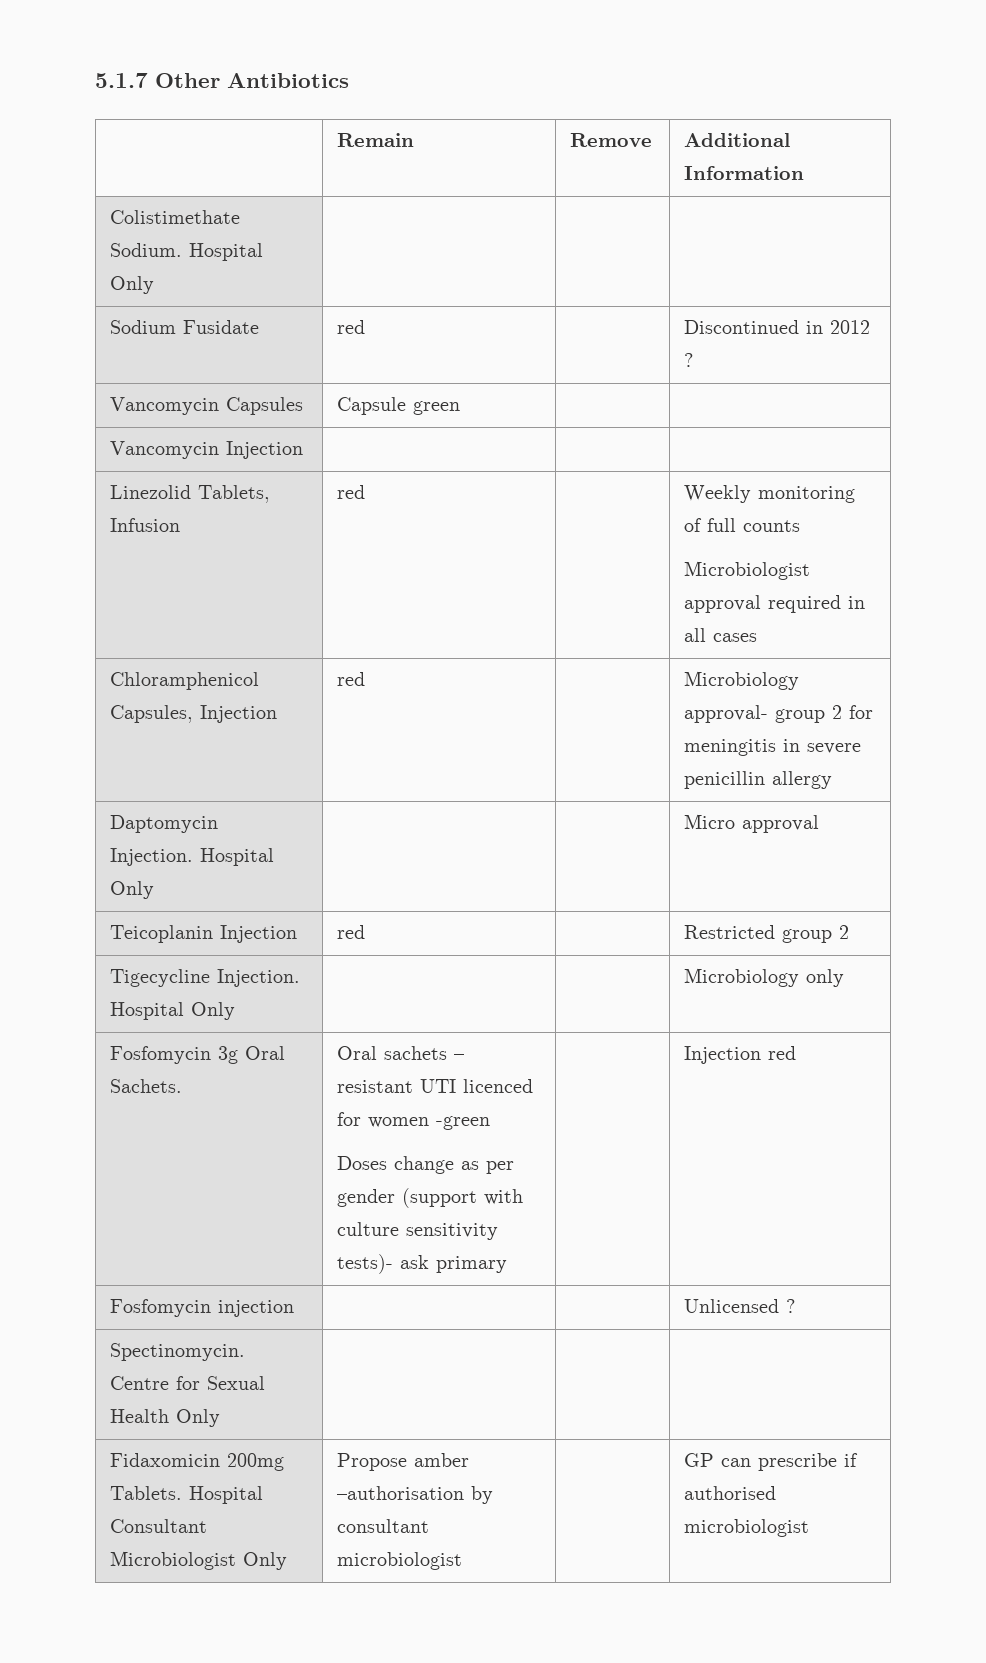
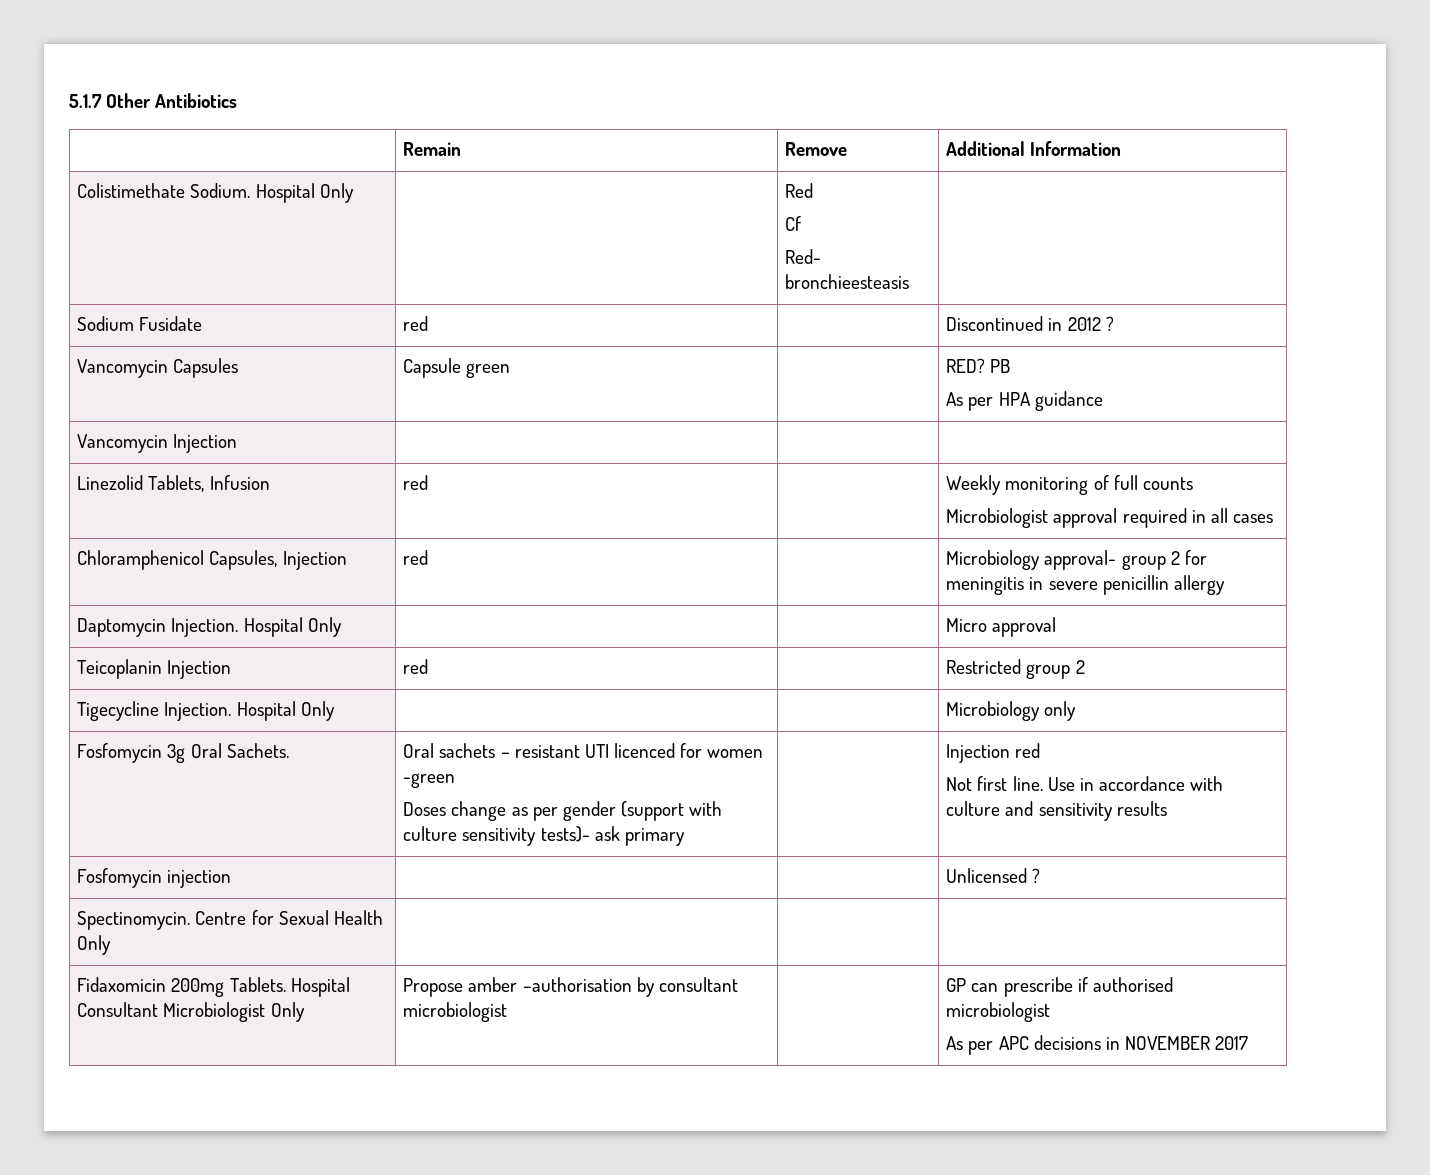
(155, 285) none -> [785,183,814,198] [785,216,802,231] [785,249,822,264] [785,274,910,289] Red // Cf // Red- bronchieesteasis
(461, 408) none -> [946,358,1011,373] [946,391,1103,411] RED? PB // As per HPA guidance
(797, 1053) none -> [946,776,1224,791] [946,801,1167,821] // Not first line. Use in accordance with culture and sensitivity results
(810, 1528) none -> [946,1035,1249,1055] // As per APC decisions in NOVEMBER 2017

